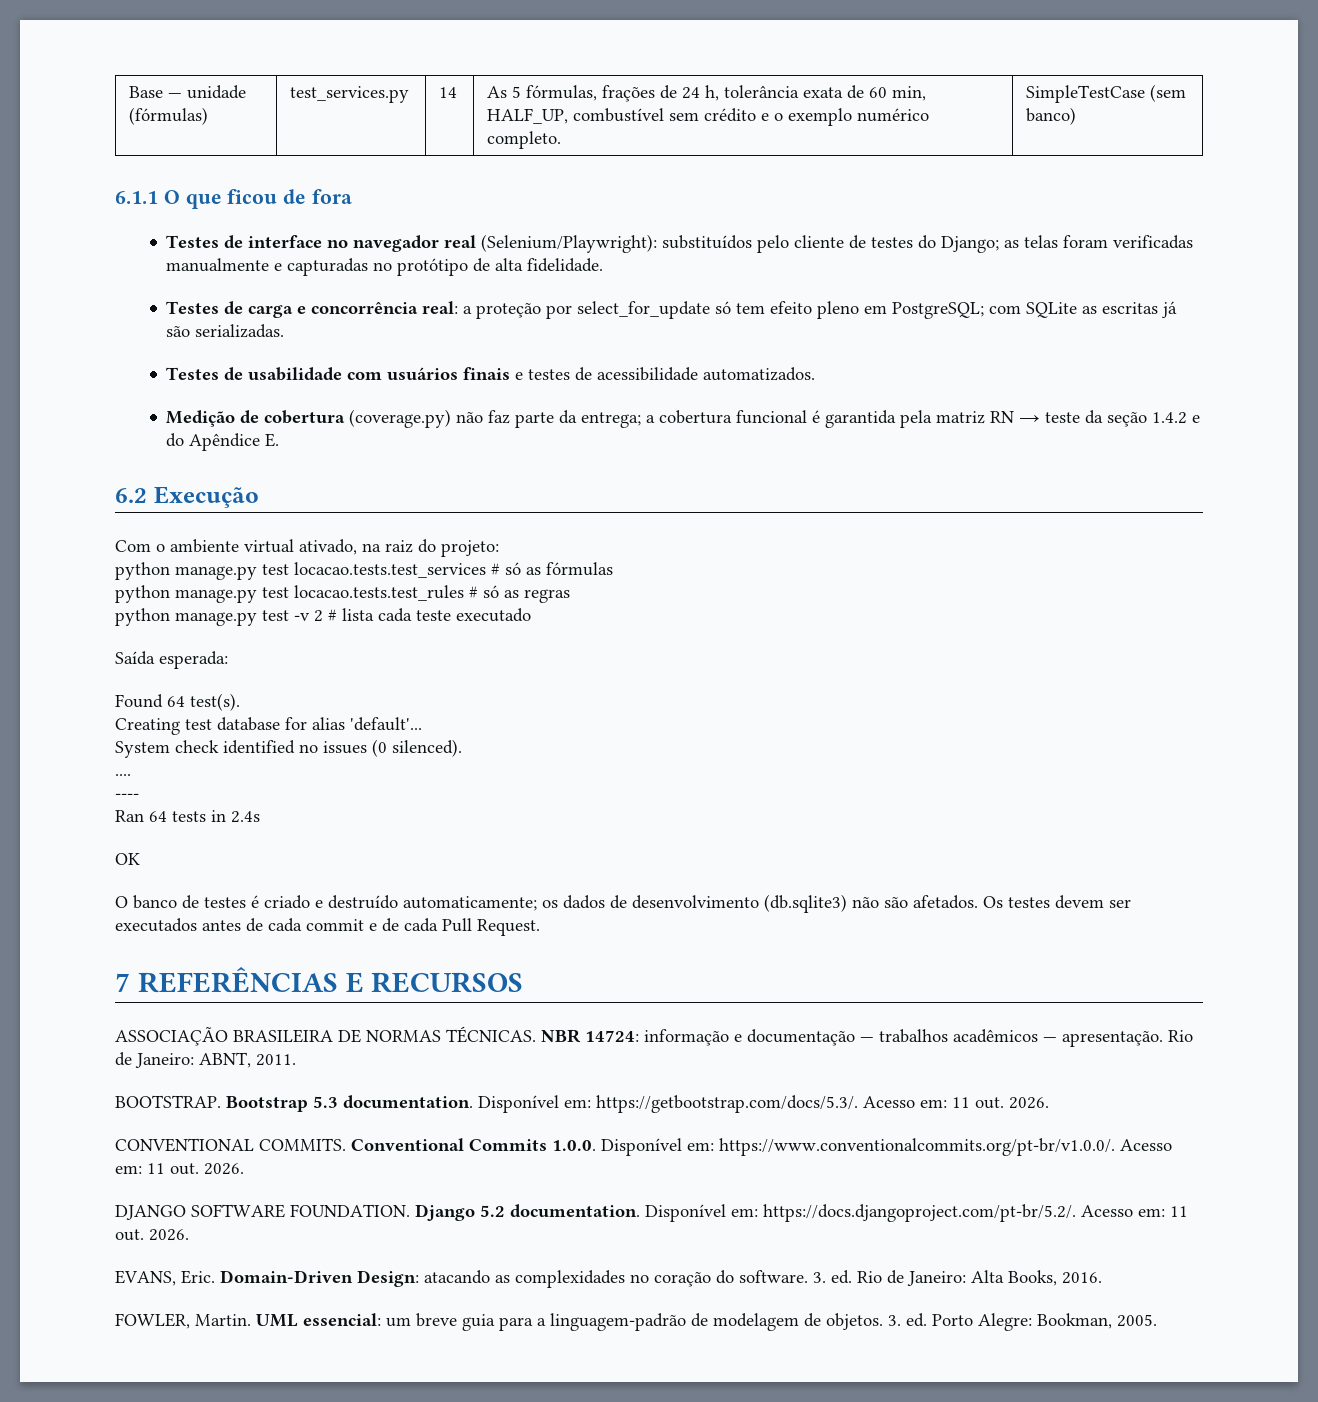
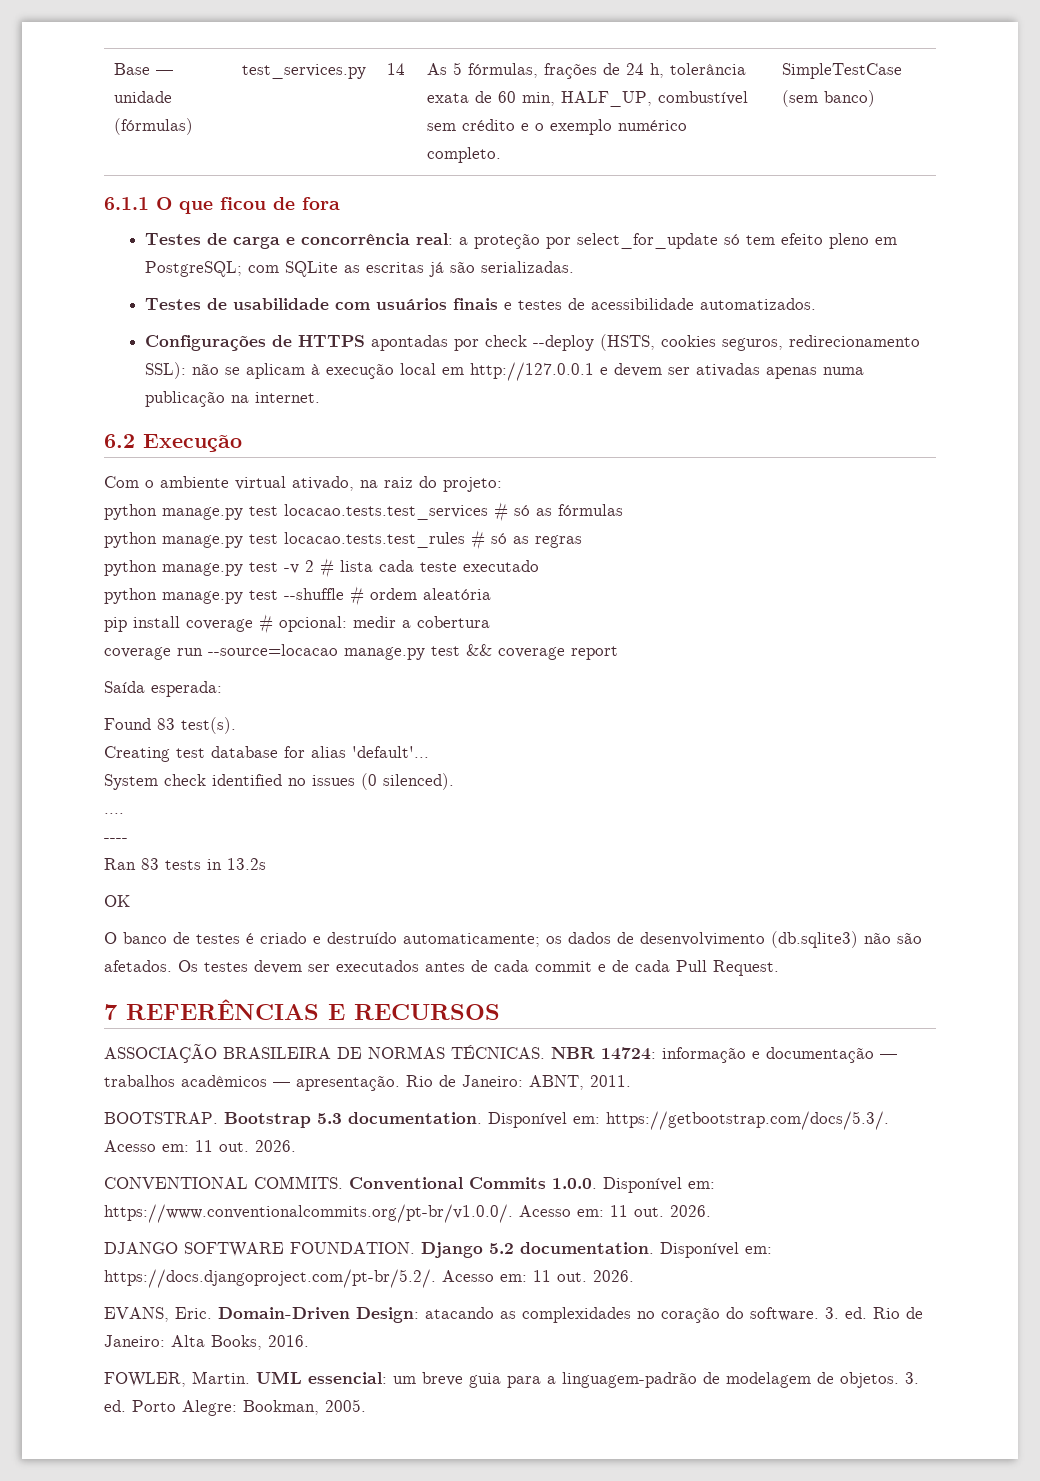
[166,234,1194,253] [166,258,604,276] // Testes de interface no navegador real (Selenium/Playwright): substituídos pelo cliente de testes do Django; as telas foram verificadas manualmente e capturadas no protótipo de alta fidelidade. -> (340, 203) none
[166,409,1201,428] [166,433,280,451] Medição de cobertura (coverage.py) não faz parte da entrega; a cobertura funcional é garantida pela matriz RN → teste da seção 1.4.2 e do Apêndice E. -> [145,334,921,351] [145,362,865,381] [145,391,321,407] Configurações de HTTPS apontadas por check --deploy (HSTS, cookies seguros, redirecionamento SSL): não se aplicam à execução local em http://127.0.0.1 e devem ser ativadas apenas numa publicação na internet.
(531, 615) none -> [104,586,491,606] [104,614,490,634] [104,644,618,660] // python manage.py test --shuffle # ordem aleatória // pip install coverage # opcional: medir a cobertura // coverage run --source=locacao manage.py test && coverage report
[167,696,185,707] 64 -> [157,718,175,730] 83
[149,811,167,822] 64 -> [141,858,159,870] 83
[231,811,260,823] 2.4s -> [227,858,266,870] 13.2s

